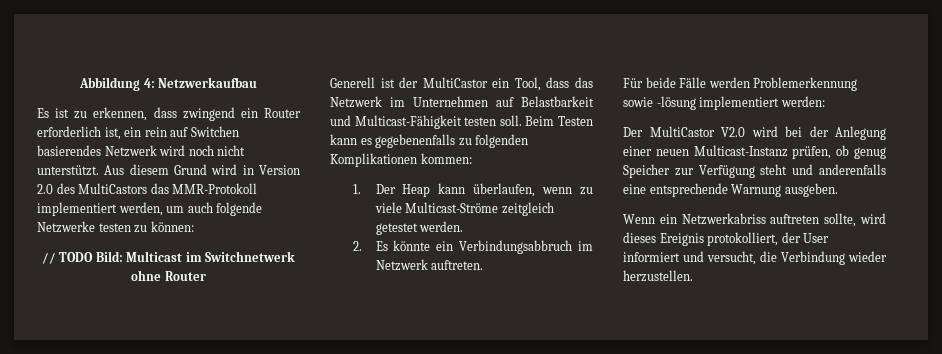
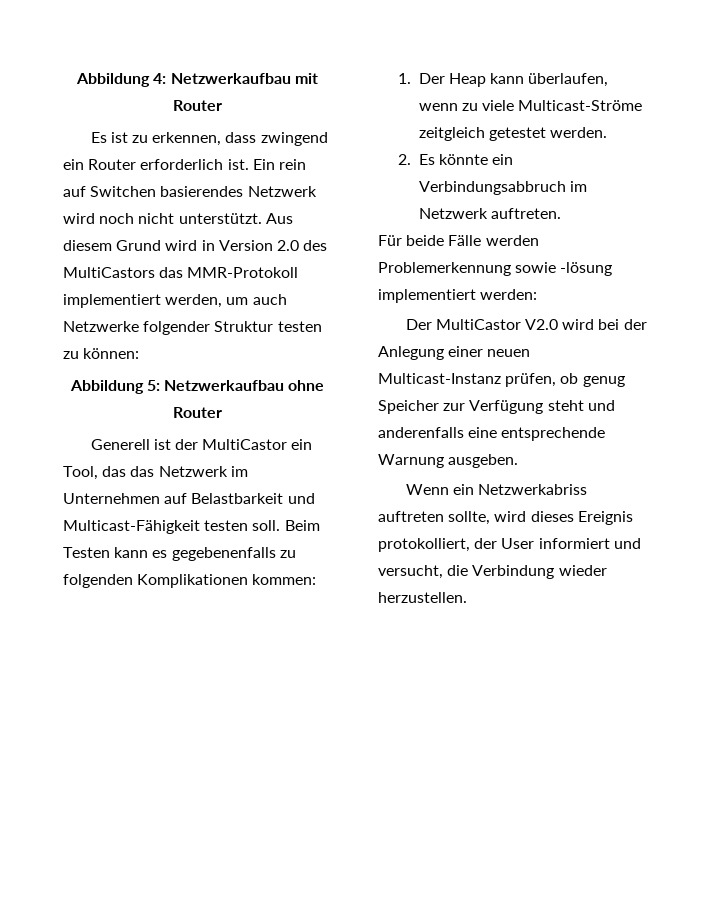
(258, 82) none -> [294,73,318,84] [173,100,222,111] mit Router
[104,127,142,140] ist, ein -> [227,159,275,170] ist. Ein
[216,202,263,216] [37,221,95,233] folgende Netzwerke -> [63,321,274,335] Netzwerke folgender Struktur
[41,251,296,264] // TODO Bild: Multicast im Switchnetwerk -> [69,380,285,394] Abbildung 5: Netzwerkaufbau
[546,77,570,88] dass -> [102,466,127,477] das

